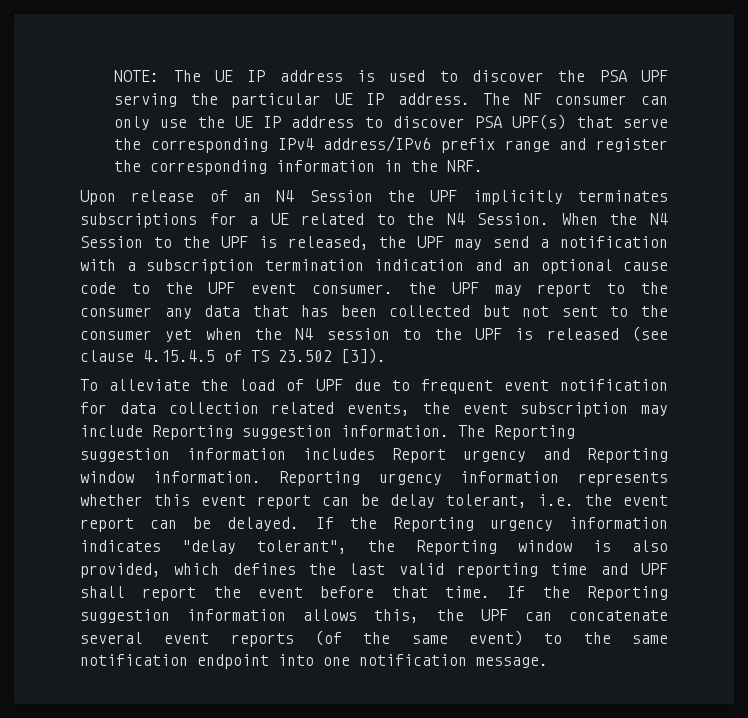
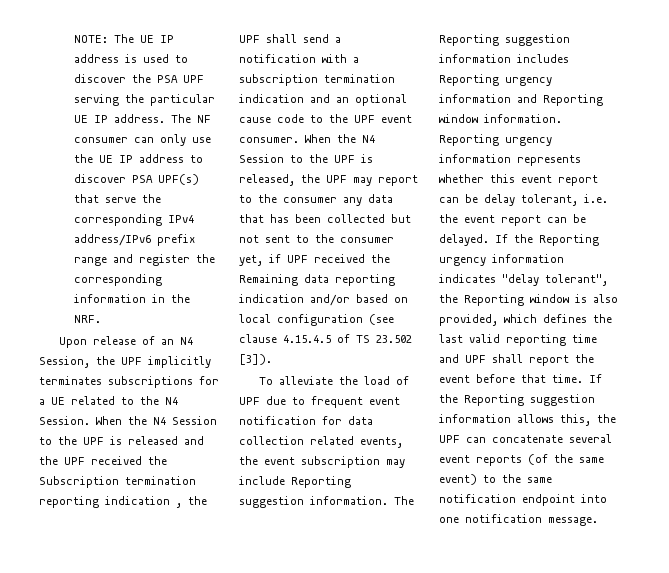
[309,190,373,202] Session -> [39,356,90,368] Session,
[287,236,483,250] released, the UPF may -> [128,436,204,445] [39,456,167,465] [39,476,196,488] [39,496,207,508] [239,34,297,43] released and the UPF received the Subscription termination reporting indication , the UPF shall
(394, 289) none -> [305,134,375,143] [239,154,373,163] [239,174,295,186] When the N4 Session to the UPF is released,
[165,328,619,342] yet when the N4 session to the UPF is released -> [239,254,390,266] [239,274,395,286] [239,294,408,306] [239,314,363,326] yet, if UPF received the Remaining data reporting indication and/or based on local configuration
[392,448,526,463] Report urgency -> [439,74,552,86] [439,94,511,103] Reporting urgency information

